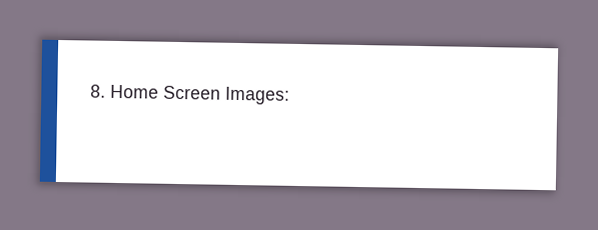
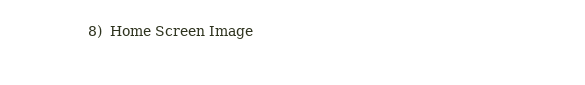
[90,84,107,98] 8. -> [88,25,103,38] 8)
[225,86,291,105] Images: -> [208,26,253,39] Image

